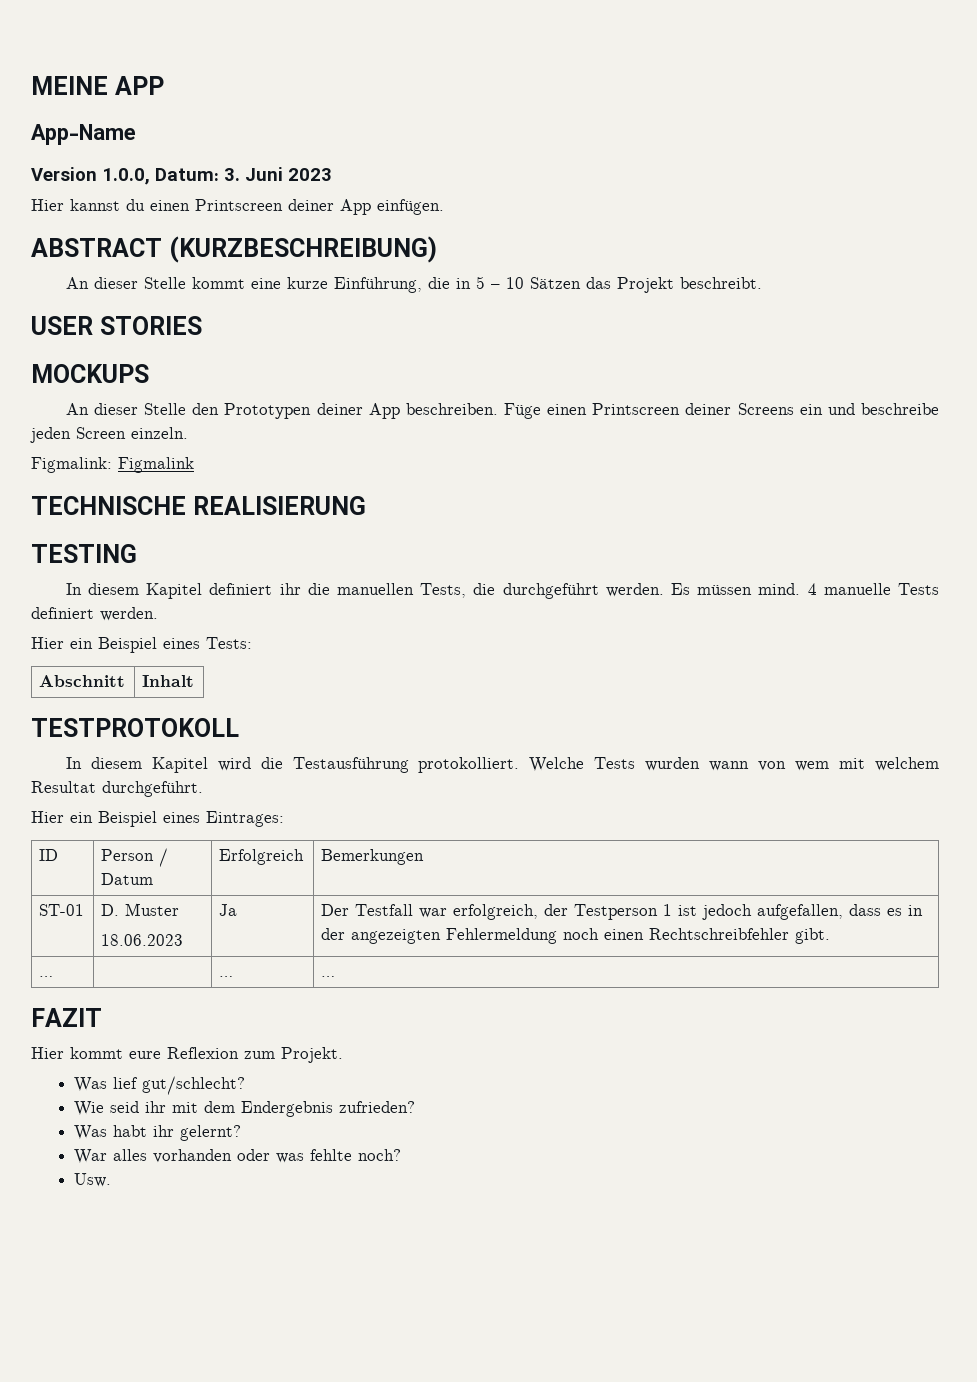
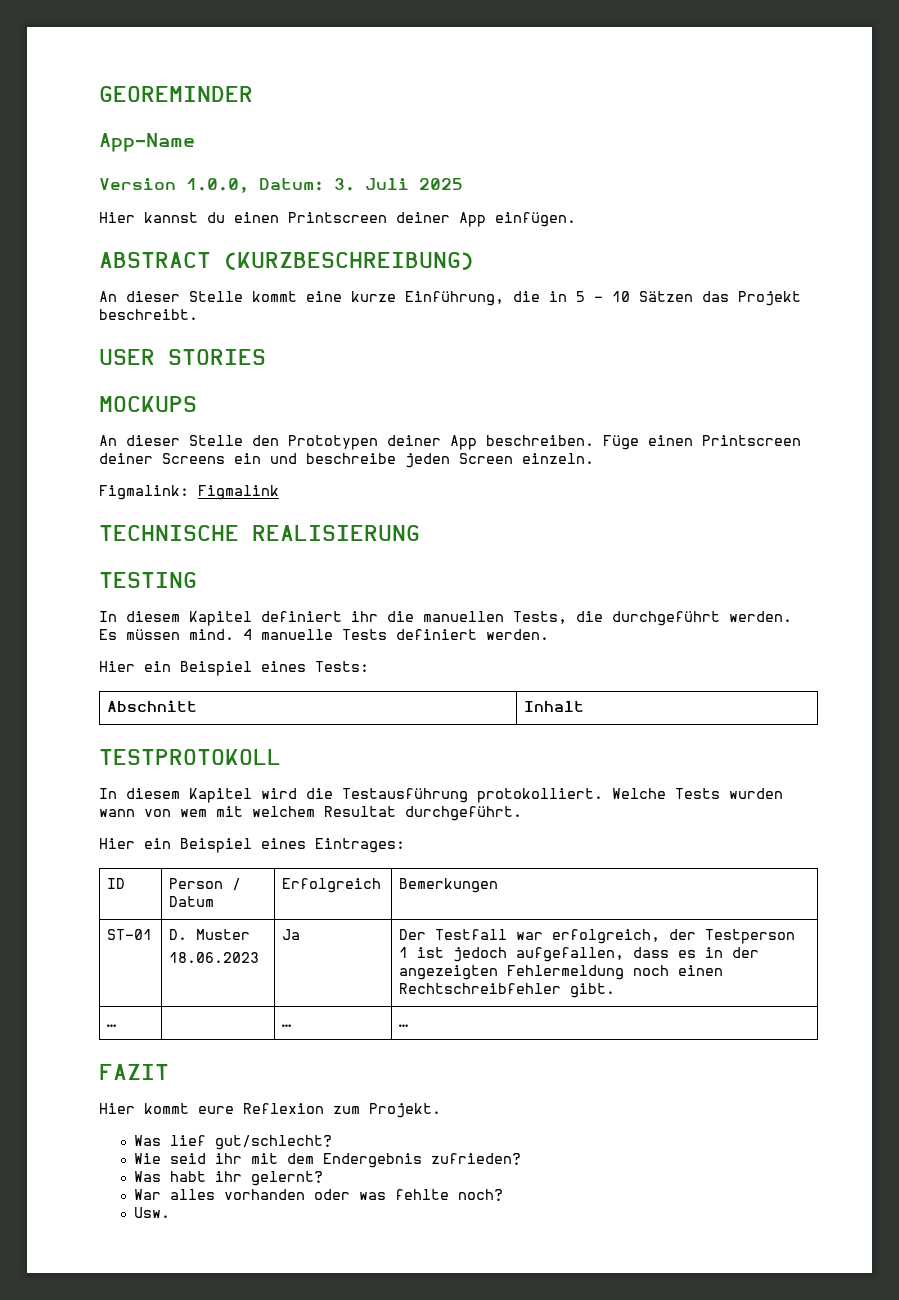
[31,76,164,95] MEINE APP -> [99,86,253,102] GEOREMINDER
[245,167,332,181] Juni 2023 -> [365,178,463,190] Juli 2025

